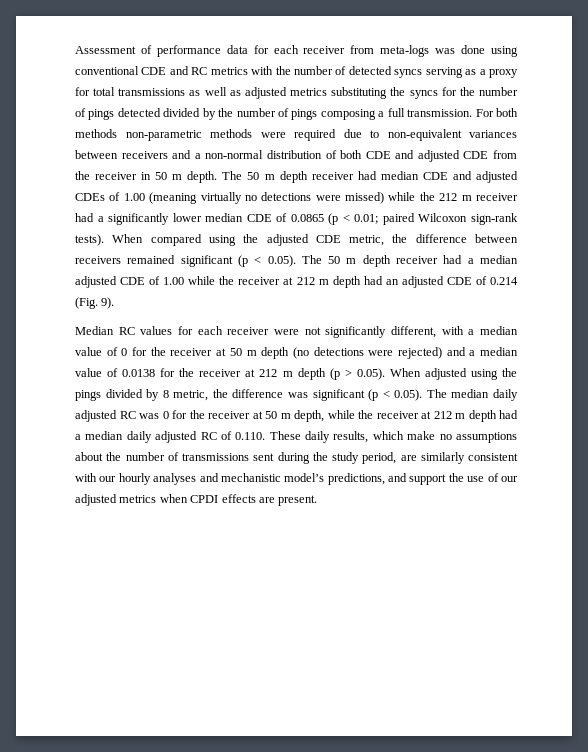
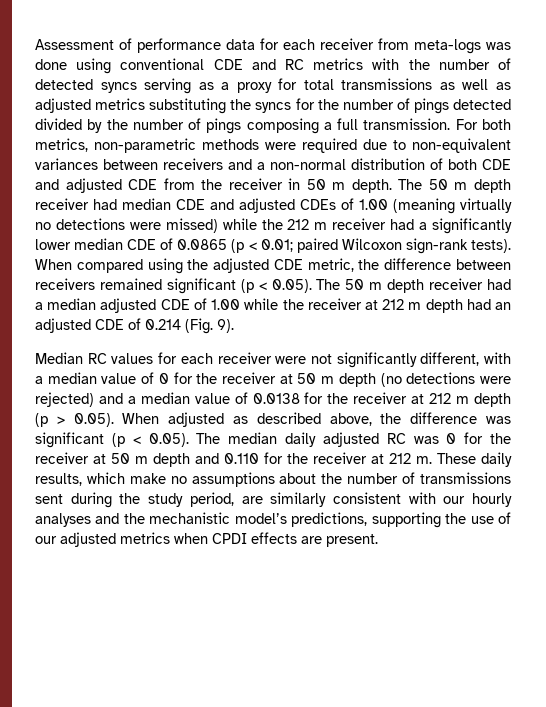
[75,129,117,138] methods -> [35,138,88,152] metrics,
[470,368,517,380] [75,389,209,401] using the pings divided by 8 metric, -> [233,412,372,426] as described above,
[294,410,518,422] [75,431,266,443] depth, while the receiver at 212 m depth had a median daily adjusted RC of 0.110. -> [153,452,432,467] depth and 0.110 for the receiver at 212 m.
(219, 477) none -> [123,513,145,524] the
[388,473,447,485] and support -> [371,512,441,528] supporting

